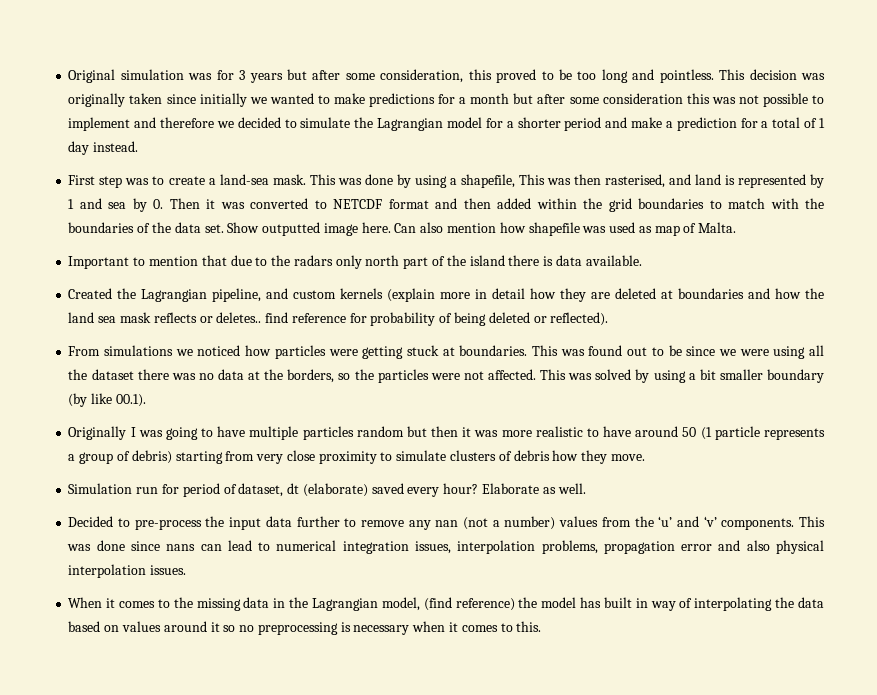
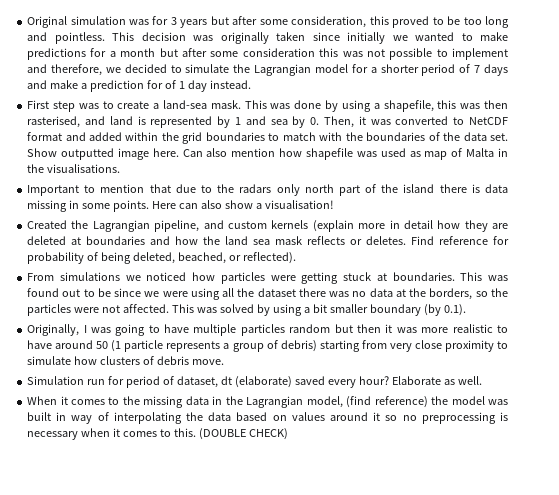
[160,117,215,128] therefore -> [50,64,102,76] therefore,
(602, 124) none -> [459,64,509,76] of 7 days
[761,117,801,128] a total -> (163, 84) none
[518,174,545,185] This -> [437,100,457,109] this
[169,198,200,209] Then -> [323,116,354,128] Then,
[333,199,383,209] NETCDF -> [468,117,508,125] NetCDF
[463,198,491,209] then -> (86, 136) none
[698,222,737,233] Malta. -> [466,148,509,157] [27,164,121,173] Malta in the visualisations.
[585,255,642,266] available. -> [27,200,334,212] missing in some points. Here can also show a visualisation!
[216,312,289,323] deletes.. find -> [366,236,435,245] deletes. Find
[488,312,530,323] deleted -> [133,252,226,264] deleted, beached,
[91,393,146,407] [68,426,127,440] like 00.1). // Originally -> [443,304,466,316] [27,324,80,336] 0.1). // Originally,
(447, 455) none -> [74,356,98,365] how
[552,450,608,464] how they -> (189, 360) none
[68,516,825,530] [67,540,825,554] [68,564,187,578] // Decided to pre-process the input data further to remove any nan (not a number) values from the ‘u’ and ‘v’ components. This was done since nans can lead to numerical integration issues, interpolation problems, propagation error and also physical interpolation issues. -> (482, 380) none
[580,597,602,608] has -> [487,399,508,405] was
(542, 626) none -> [198,428,288,440] (DOUBLE CHECK)

